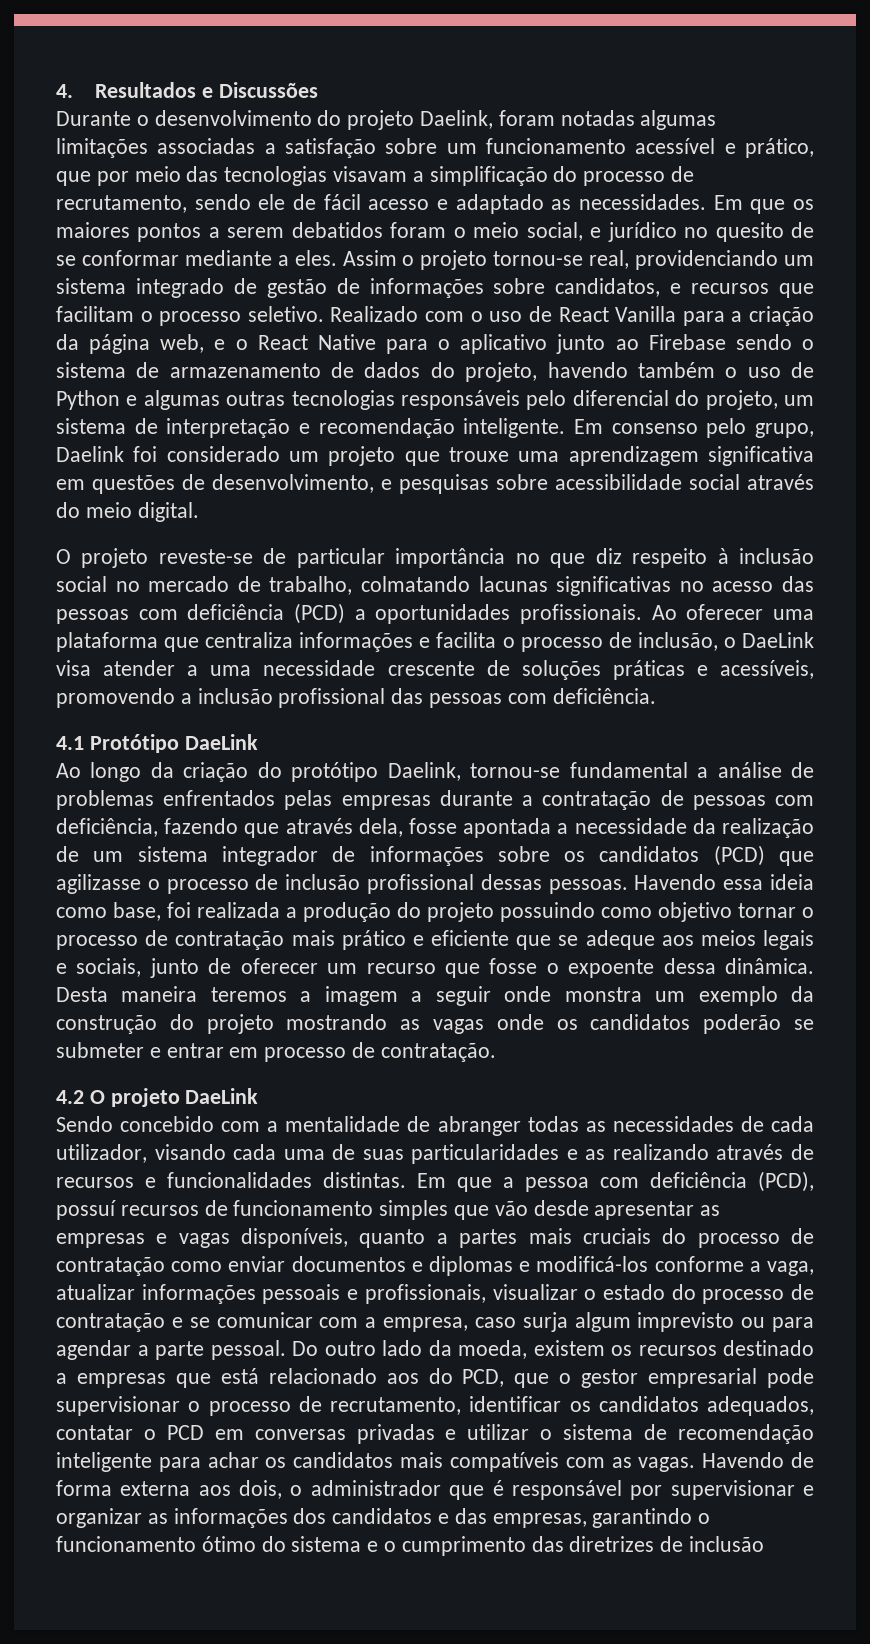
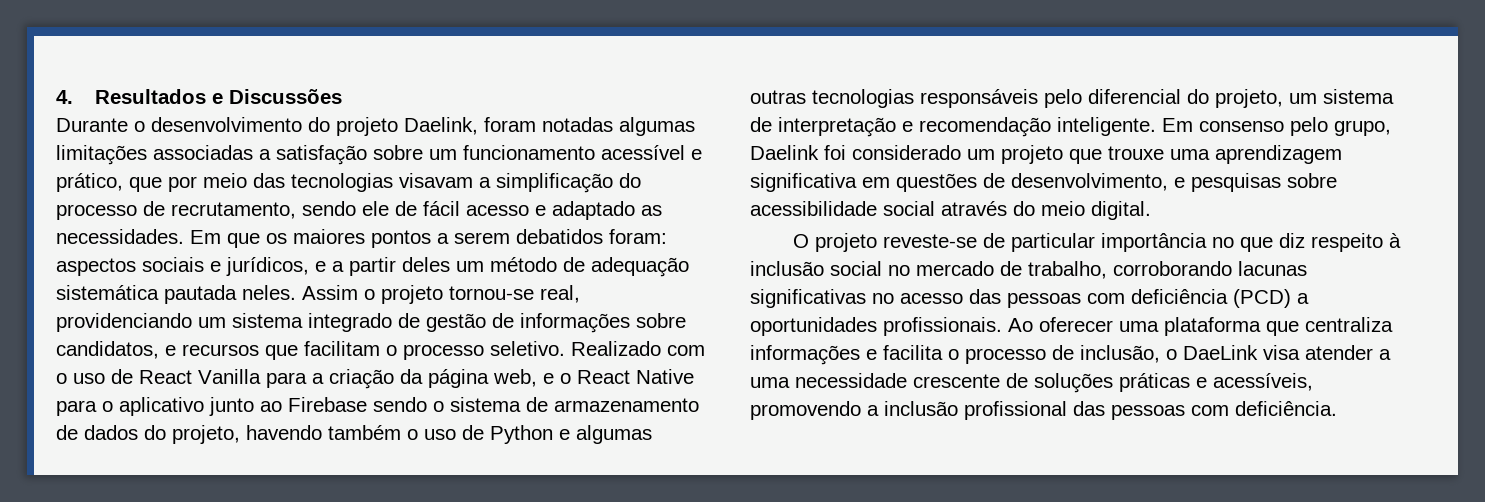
[390,222,814,242] [56,250,337,266] foram o meio social, e jurídico no quesito de se conformar mediante a eles. -> [609,229,667,244] [56,257,689,277] [56,285,296,304] foram: aspectos sociais e jurídicos, e a partir deles um método de adequação sistemática pautada neles.
[361,576,470,592] colmatando -> [1113,261,1232,276] corroborando
[56,734,258,753] [56,762,815,782] [56,790,814,810] [56,818,814,838] [56,845,814,866] [56,874,814,894] [56,902,814,922] [56,930,814,950] [56,958,814,978] [56,986,814,1006] [56,1014,814,1034] [56,1042,496,1062] [56,1088,259,1107] [56,1116,814,1136] [56,1144,814,1164] [56,1171,814,1192] [56,1200,721,1220] [56,1228,815,1248] [56,1256,814,1276] [56,1284,815,1304] [56,1312,814,1332] [56,1340,814,1360] [56,1368,814,1388] [56,1396,814,1416] [56,1424,814,1444] [56,1452,815,1472] [56,1480,815,1500] [56,1508,711,1528] [56,1536,765,1556] // 4.1 Protótipo DaeLink // Ao longo da criação do protótipo Daelink, tornou-se fundamental a análise de problemas enfrentados pelas empresas durante a contratação de pessoas com deficiência, fazendo que através dela, fosse apontada a necessidade da realização de um sistema integrador de informações sobre os candidatos (PCD) que agilizasse o processo de inclusão profissional dessas pessoas. Havendo essa ideia como base, foi realizada a produção do projeto possuindo como objetivo tornar o processo de contratação mais prático e eficiente que se adeque aos meios legais e sociais, junto de oferecer um recurso que fosse o expoente dessa dinâmica. Desta maneira teremos a imagem a seguir onde monstra um exemplo da construção do projeto mostrando as vagas onde os candidatos poderão se submeter e entrar em processo de contratação. // 4.2 O projeto DaeLink // Sendo concebido com a mentalidade de abranger todas as necessidades de cada utilizador, visando cada uma de suas particularidades e as realizando através de recursos e funcionalidades distintas. Em que a pessoa com deficiência (PCD), possuí recursos de funcionamento simples que vão desde apresentar as empresas e vagas disponíveis, quanto a partes mais cruciais do processo de contratação como enviar documentos e diplomas e modificá-los conforme a vaga, atualizar informações pessoais e profissionais, visualizar o estado do processo de contratação e se comunicar com a empresa, caso surja algum imprevisto ou para agendar a parte pessoal. Do outro lado da moeda, existem os recursos destinado a empresas que está relacionado aos do PCD, que o gestor empresarial pode supervisionar o processo de recrutamento, identificar os candidatos adequados, contatar o PCD em conversas privadas e utilizar o sistema de recomendação inteligente para achar os candidatos mais compatíveis com as vagas. Havendo de forma externa aos dois, o administrador que é responsável por supervisionar e organizar as informações dos candidatos e das empresas, garantindo o funcionamento ótimo do sistema e o cumprimento das diretrizes de inclusão -> (1337, 408) none

